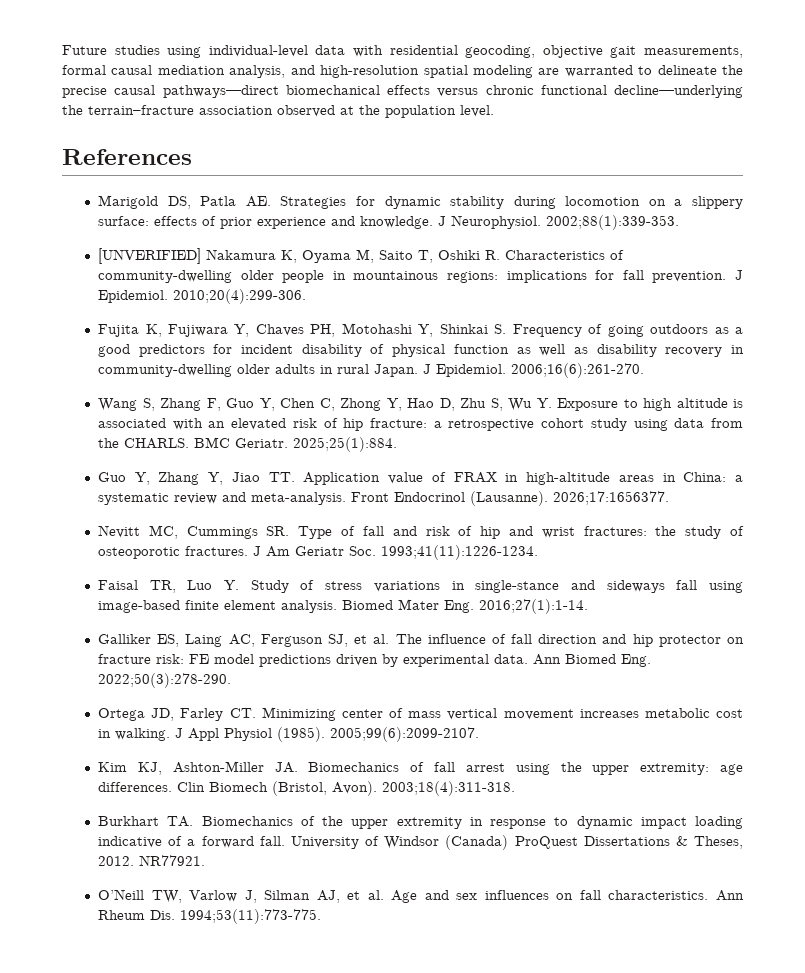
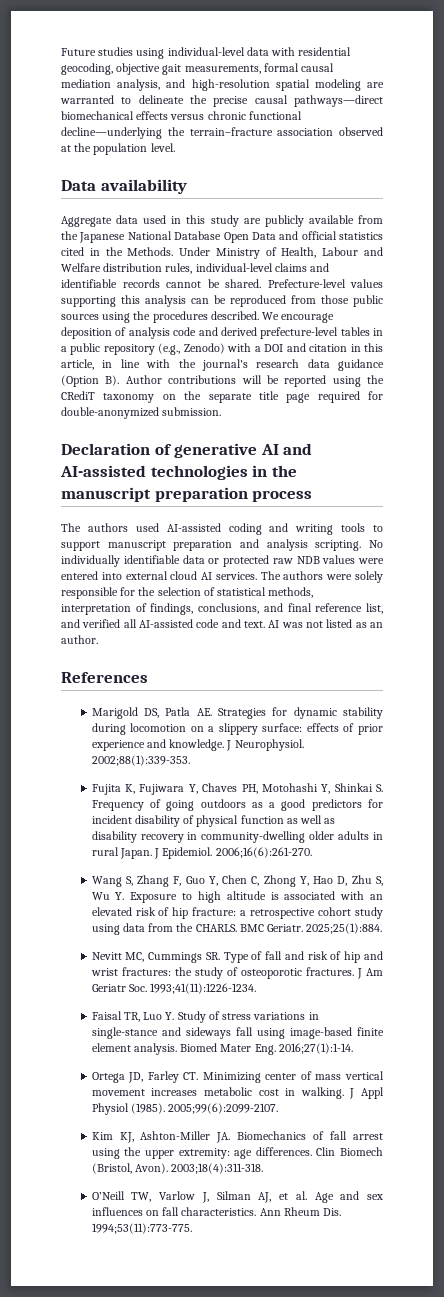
(494, 111) none -> [61,179,187,194] [61,215,383,227] [61,231,383,243] [61,247,383,259] [61,263,330,274] [61,279,383,288] [61,295,383,307] [61,311,335,323] [61,327,383,339] [61,343,383,355] [61,359,384,371] [61,375,384,387] [61,391,383,403] [61,407,222,419] [61,443,313,458] [60,465,297,480] [61,487,313,502] [61,523,383,535] [61,539,383,551] [61,555,384,567] [61,571,383,583] [61,587,314,599] [61,603,384,615] [61,619,383,628] [61,635,98,644] // Data availability // Aggregate data used in this study are publicly available from the Japanese National Database Open Data and official statistics cited in the Methods. Under Ministry of Health, Labour and Welfare distribution rules, individual-level claims and identifiable records cannot be shared. Prefecture-level values supporting this analysis can be reproduced from those public sources using the procedures described. We encourage deposition of analysis code and derived prefecture-level tables in a public repository (e.g., Zenodo) with a DOI and citation in this article, in line with the journal's research data guidance (Option B). Author contributions will be reported using the CRediT taxonomy on the separate title page required for double-anonymized submission. // Declaration of generative AI and AI-assisted technologies in the manuscript preparation process // The authors used AI-assisted coding and writing tools to support manuscript preparation and analysis scripting. No individually identifiable data or protected raw NDB values were entered into external cloud AI services. The authors were solely responsible for the selection of statistical methods, interpretation of findings, conclusions, and final reference list, and verified all AI-assisted code and text. AI was not listed as an author.
[98,248,625,264] [98,270,744,283] [98,289,307,304] // [UNVERIFIED] Nakamura K, Oyama M, Saito T, Oshiki R. Characteristics of community-dwelling older people in mountainous regions: implications for fall prevention. J Epidemiol. 2010;20(4):299-306. -> (190, 760) none
[98,472,743,485] [98,491,670,506] // Guo Y, Zhang Y, Jiao TT. Application value of FRAX in high-altitude areas in China: a systematic review and meta-analysis. Front Endocrinol (Lausanne). 2026;17:1656377. -> (383, 928) none
[98,634,744,647] [98,654,652,667] [98,673,232,688] // Galliker ES, Laing AC, Ferguson SJ, et al. The influence of fall direction and hip protector on fracture risk: FE model predictions driven by experimental data. Ann Biomed Eng. 2022;50(3):278-290. -> (353, 1048) none
[98,816,743,829] [98,835,744,850] [98,855,206,866] // Burkhart TA. Biomechanics of the upper extremity in response to dynamic impact loading indicative of a forward fall. University of Windsor (Canada) ProQuest Dissertations & Theses, 2012. NR77921. -> (264, 1168) none

